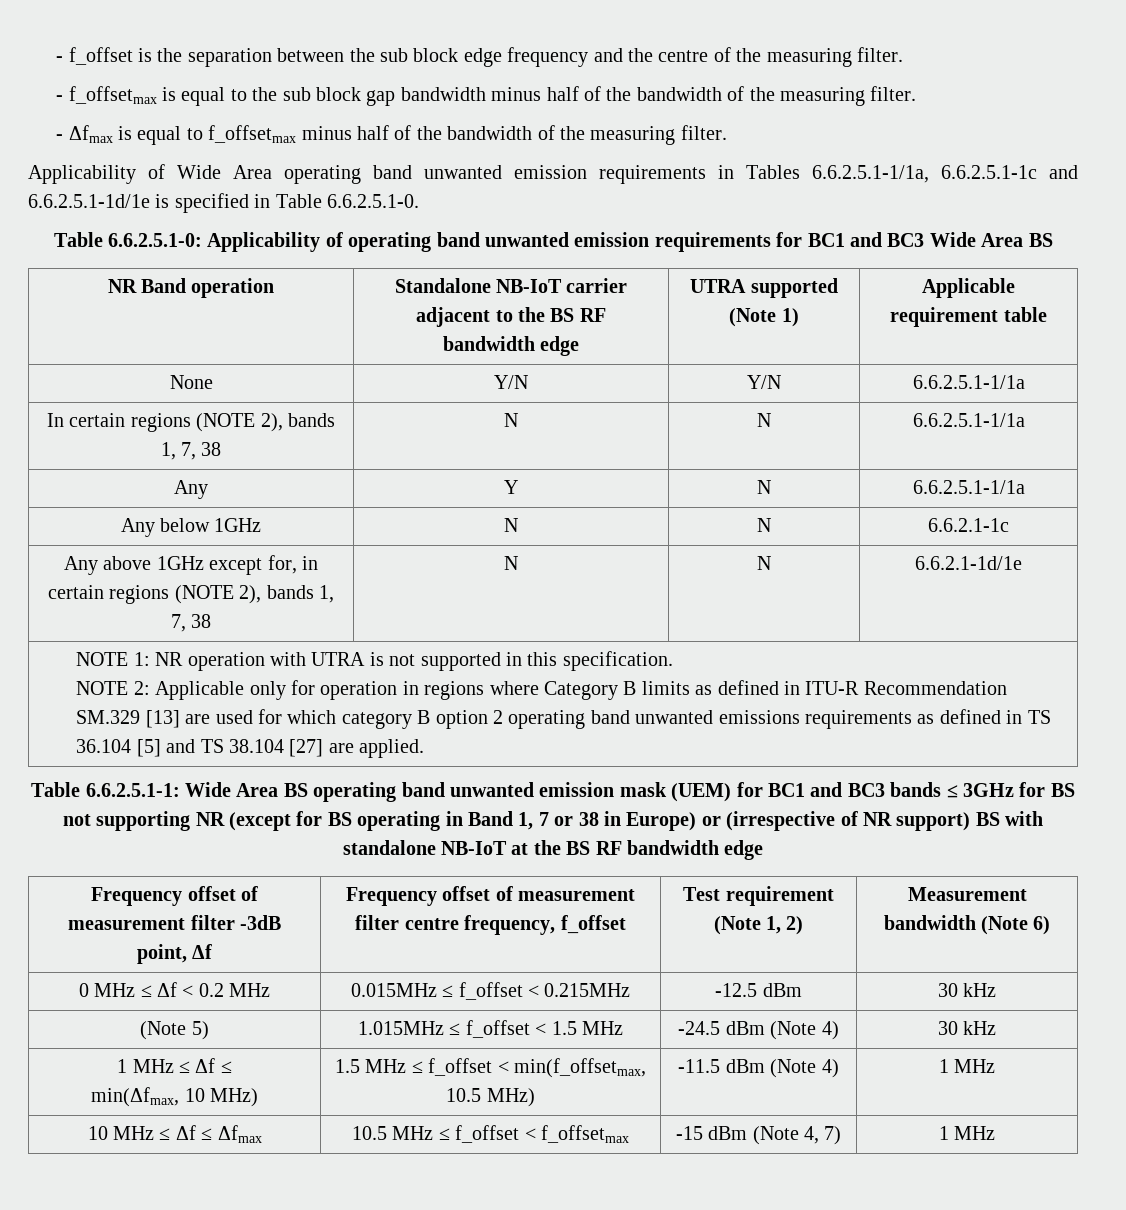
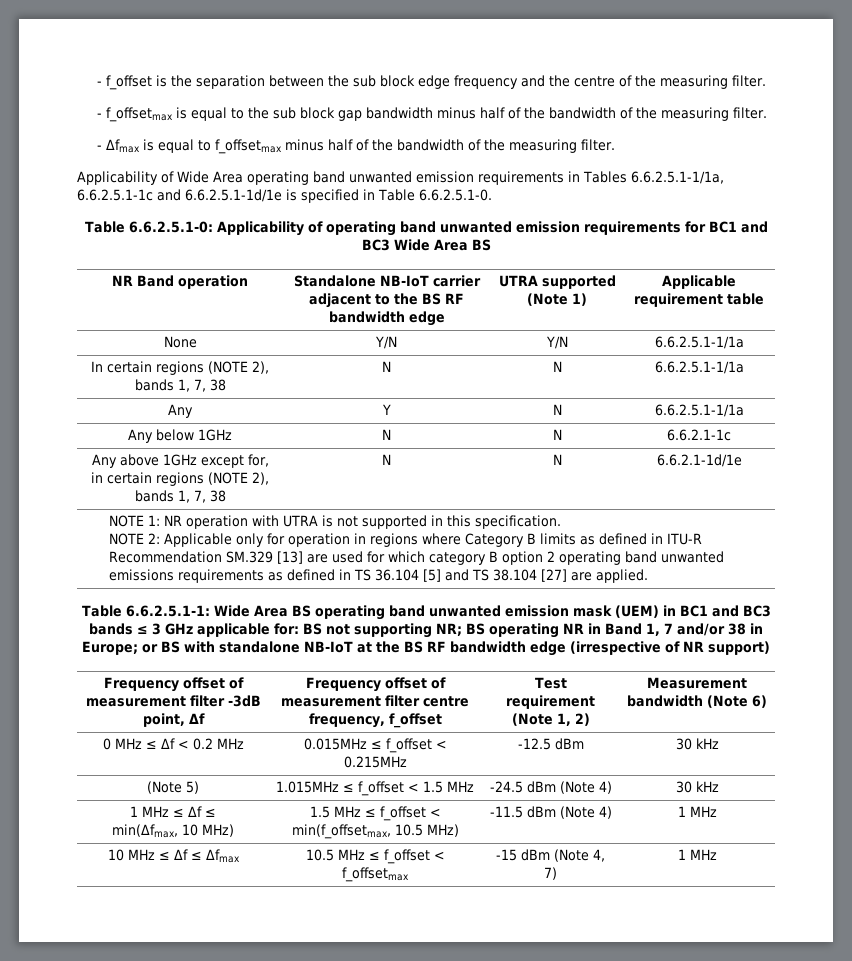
[736,782,763,797] for -> [662,605,676,616] in
[962,782,1075,797] [62,811,441,831] 3GHz for BS not supporting NR (except for BS operating -> [152,623,584,638] 3 GHz applicable for: BS not supporting NR; BS operating NR
[554,816,574,826] or -> [677,623,725,636] and/or
[626,811,971,831] Europe) or (irrespective of NR support) -> [82,641,158,655] Europe; or
(764, 850) none -> [570,641,770,655] (irrespective of NR support)

